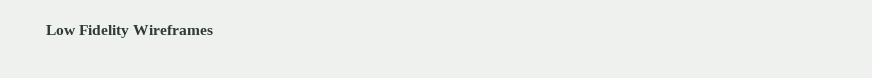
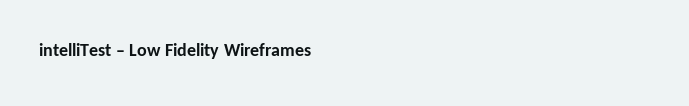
(46, 30) none -> [39,43,125,56] intelliTest –

